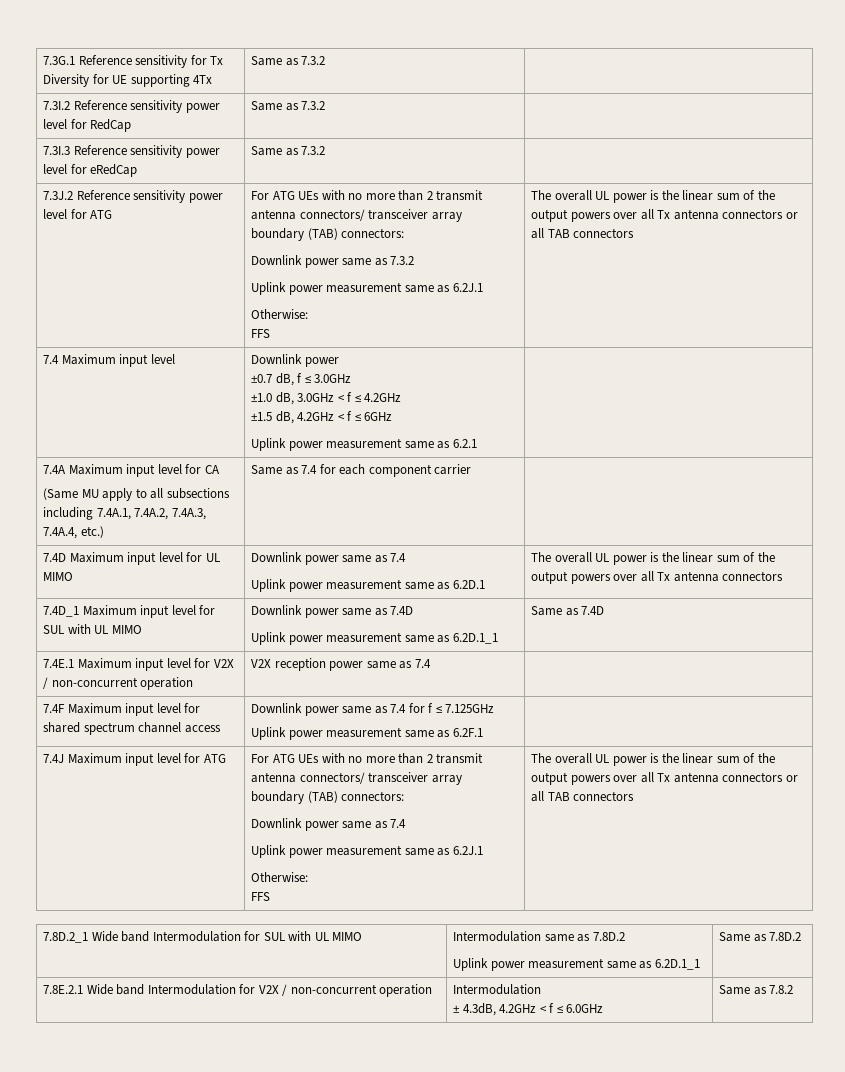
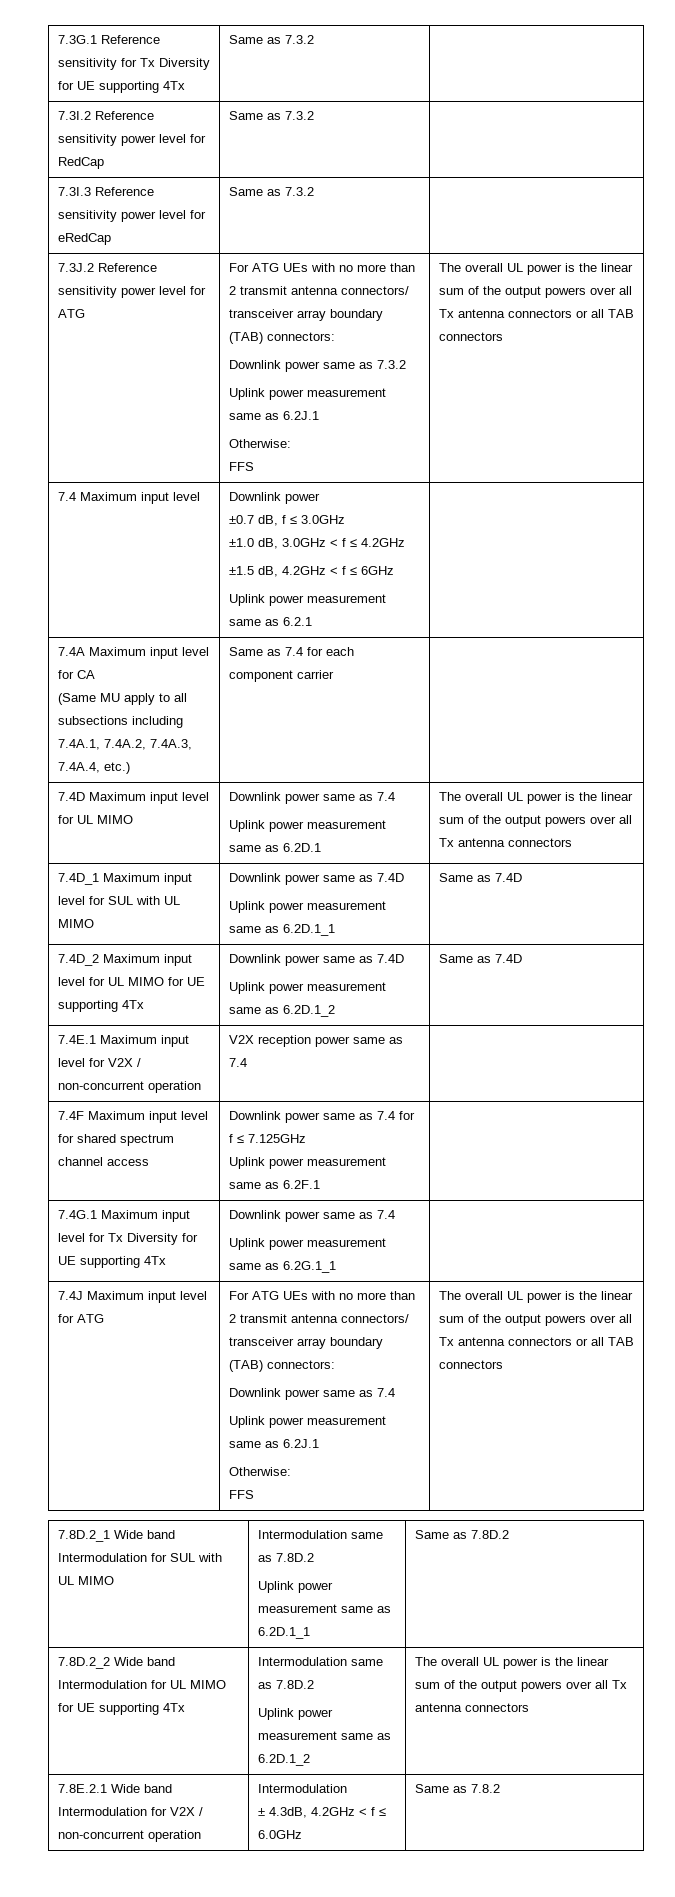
(605, 610) none -> [57,954,192,966] [57,977,205,986] [57,1000,144,1012] [228,954,404,966] [228,982,386,994] [228,1005,335,1017] [438,954,522,963] // 7.4D_2 Maximum input level for UL MIMO for UE supporting 4Tx | Downlink power same as 7.4D // Uplink power measurement same as 6.2D.1_2 | Same as 7.4D
(483, 732) none -> [57,1210,190,1222] [57,1233,198,1245] [57,1256,166,1268] [228,1210,395,1222] [228,1238,386,1250] [228,1261,336,1273] // 7.4G.1 Maximum input level for Tx Diversity for UE supporting 4Tx | Downlink power same as 7.4 // Uplink power measurement same as 6.2G.1_1 |
(802, 936) none -> [57,1657,175,1669] [57,1680,226,1689] [57,1703,185,1715] [257,1657,383,1666] [257,1680,314,1689] [257,1708,333,1720] [257,1731,391,1740] [257,1754,310,1766] [414,1657,609,1669] [414,1680,627,1692] [414,1703,529,1712] // 7.8D.2_2 Wide band Intermodulation for UL MIMO for UE supporting 4Tx | Intermodulation same as 7.8D.2 // Uplink power measurement same as 6.2D.1_2 | The overall UL power is the linear sum of the output powers over all Tx antenna connectors

